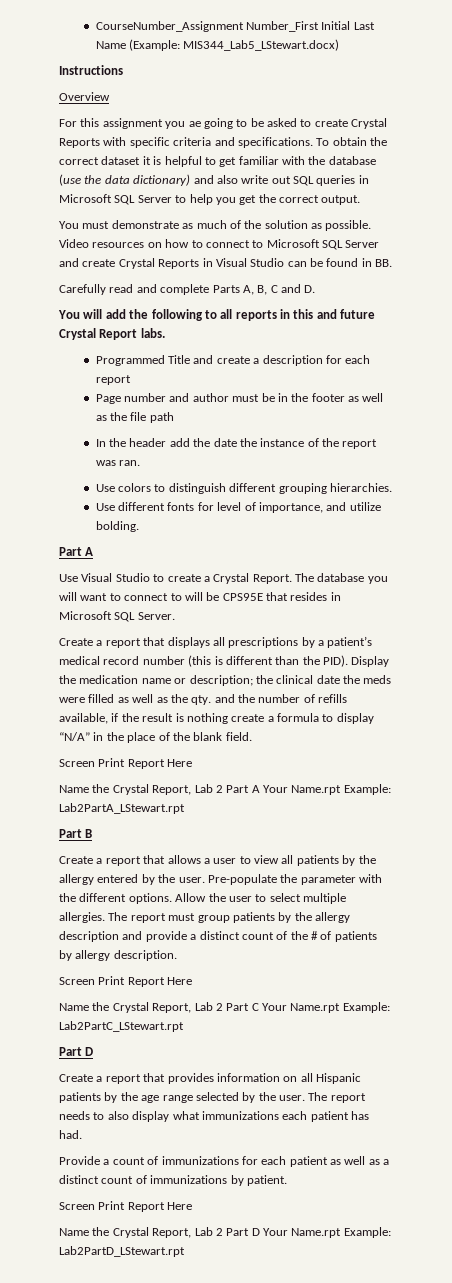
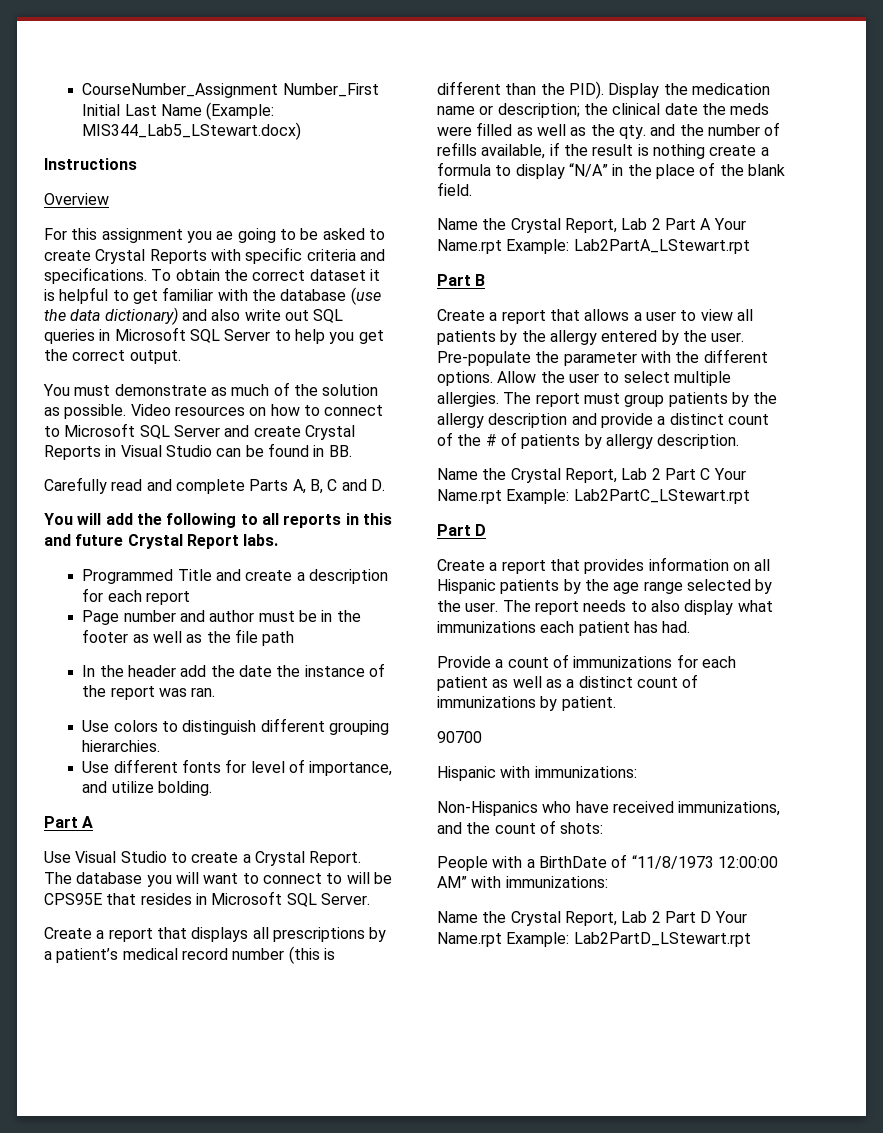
[59,758,193,769] // Screen Print Report Here -> (472, 189) none
[59,976,193,987] // Screen Print Report Here -> (740, 441) none
[59,1201,193,1212] Screen Print Report Here -> [437,731,482,743] [437,766,637,781] [437,801,781,816] [437,820,604,834] [437,854,778,871] [437,876,608,888] 90700 // Hispanic with immunizations: // Non-Hispanics who have received immunizations, and the count of shots: // People with a BirthDate of “11/8/1973 12:00:00 AM” with immunizations:

